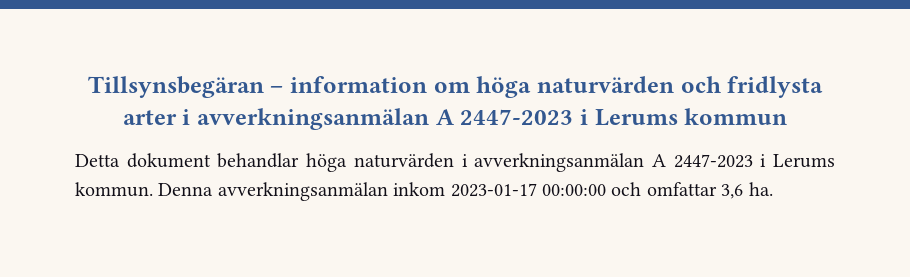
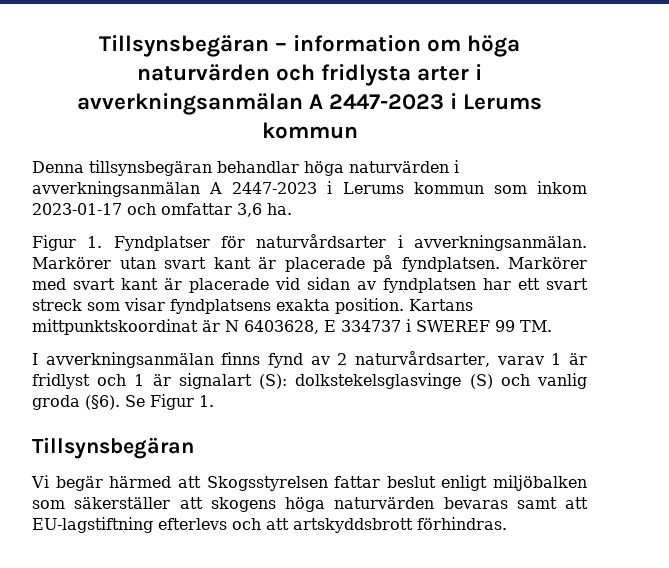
[75,153,211,168] Detta dokument -> [32,160,212,176] Denna tillsynsbegäran
[75,182,388,201] kommun. Denna avverkningsanmälan -> [413,182,527,194] kommun som
[542,184,606,196] 00:00:00 -> (122, 209) none
(773, 189) none -> [32,234,587,251] [32,255,587,272] [32,277,588,293] [32,298,473,314] [32,319,552,335] [32,351,587,368] [32,373,587,389] [32,394,214,410] [32,437,194,459] [31,475,587,491] [32,497,588,512] [32,517,507,533] // Figur 1. Fyndplatser för naturvårdsarter i avverkningsanmälan. Markörer utan svart kant är placerade på fyndplatsen. Markörer med svart kant är placerade vid sidan av fyndplatsen har ett svart streck som visar fyndplatsens exakta position. Kartans mittpunktskoordinat är N 6403628, E 334737 i SWEREF 99 TM. // I avverkningsanmälan finns fynd av 2 naturvårdsarter, varav 1 är fridlyst och 1 är signalart (S): dolkstekelsglasvinge (S) och vanlig groda (§6). Se Figur 1. // Tillsynsbegäran // Vi begär härmed att Skogsstyrelsen fattar beslut enligt miljöbalken som säkerställer att skogens höga naturvärden bevaras samt att EU-lagstiftning efterlevs och att artskyddsbrott förhindras.

